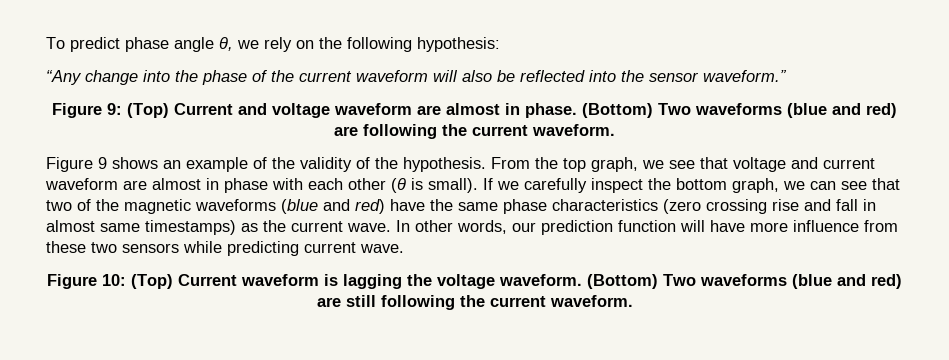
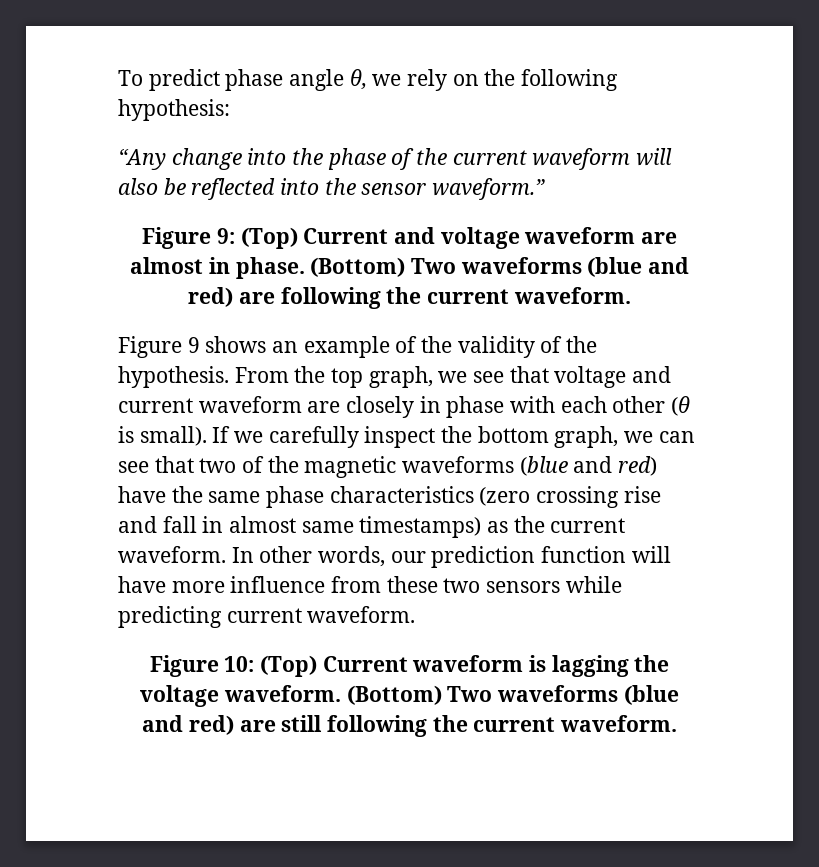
[152,178,201,190] almost -> [346,396,415,418] closely
[347,223,391,232] wave. -> [118,546,226,563] waveform.
[360,244,404,253] wave. -> [307,606,416,623] waveform.

